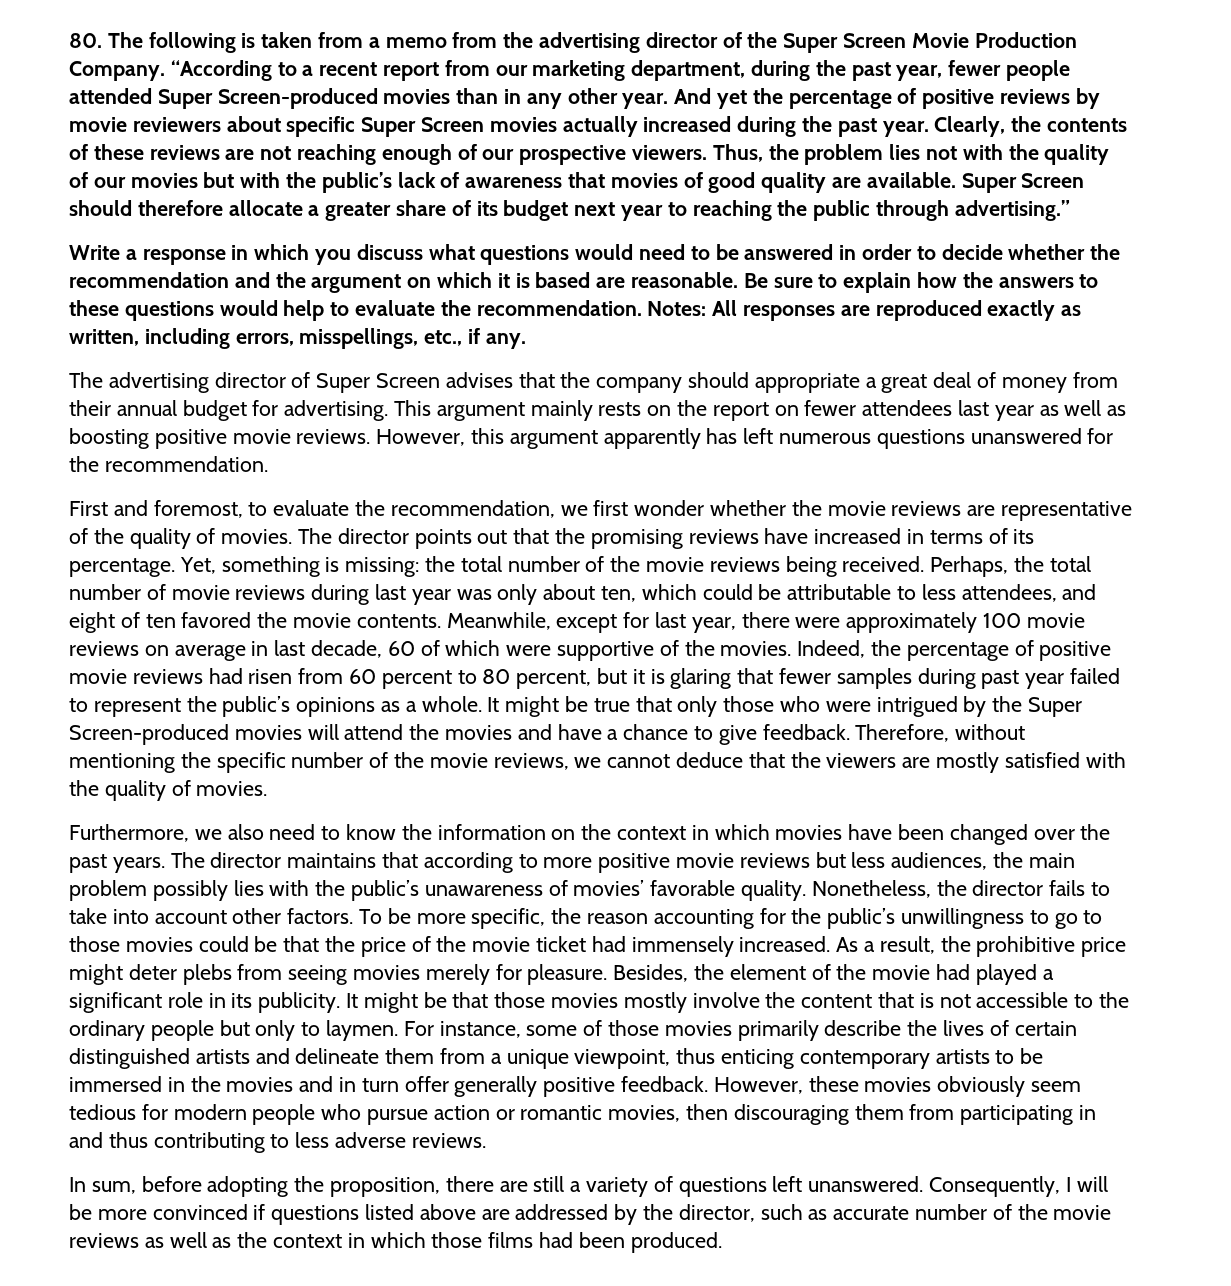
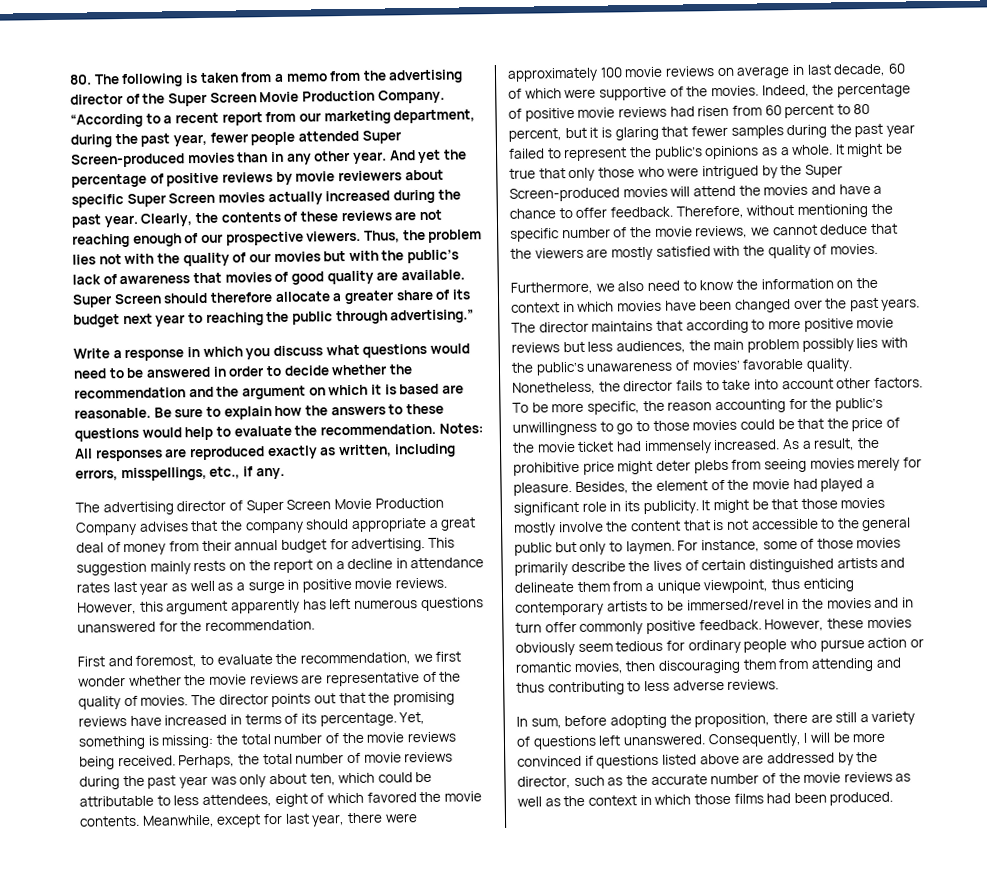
(441, 380) none -> [333,497,444,510] [75,521,137,536] Movie Production Company
[436,402,525,421] argument -> [76,561,147,576] suggestion
[804,400,953,416] fewer attendees -> [335,557,485,570] [76,582,110,593] a decline in attendance rates
[69,428,149,449] boosting -> [235,579,300,594] a surge in
[375,584,407,600] last -> [122,775,177,789] the past
[1062,584,1097,600] and -> (272, 801) none
[145,614,176,628] ten -> [326,792,364,804] which
(976, 678) none -> [829,124,852,135] the
[718,725,757,745] give -> [575,207,608,218] offer
[69,1020,214,1041] ordinary people -> [861,517,912,532] [514,542,553,556] general public
[69,1076,162,1092] immersed -> [686,599,785,611] immersed/revel
[454,1076,538,1097] generally -> [579,621,644,635] commonly
[173,1104,247,1120] modern -> [687,639,741,654] ordinary
[960,1105,1097,1125] participating in -> [810,658,874,672] attending
(828, 1214) none -> [625,775,648,786] the

